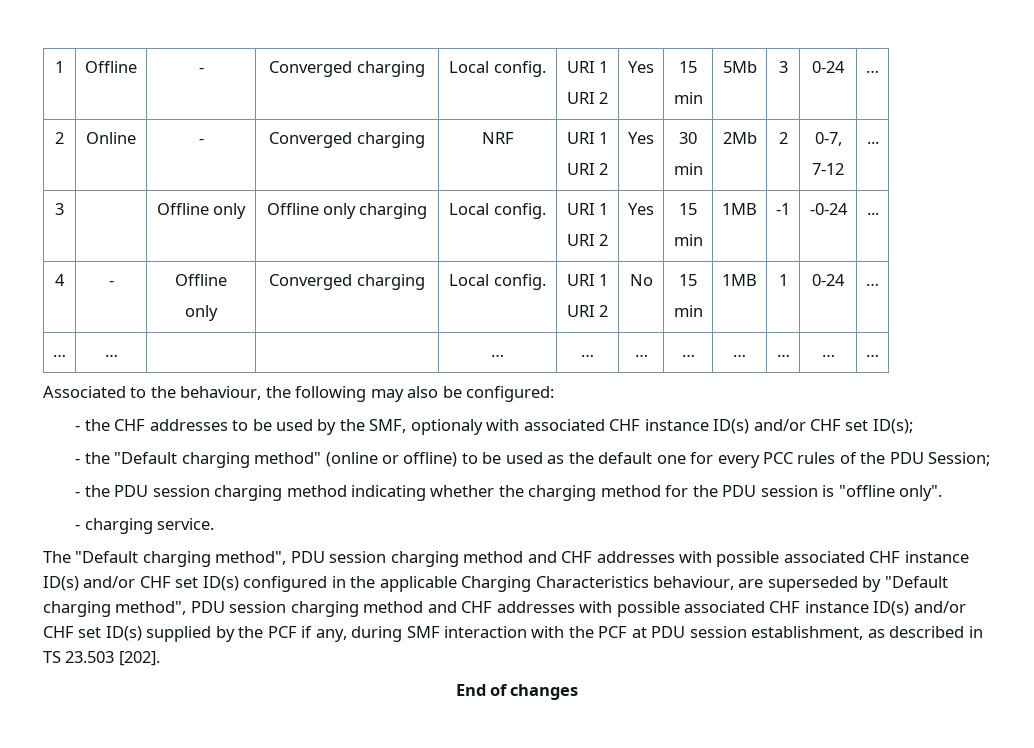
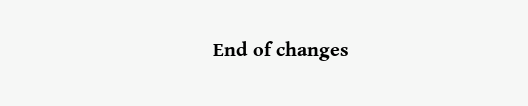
[55,61,64,73] [85,61,137,73] [198,67,204,73] [269,61,425,77] [449,61,546,77] [566,61,609,73] [566,92,609,104] [628,61,654,73] [679,61,697,73] [673,92,703,104] [722,61,757,73] [778,61,788,73] [812,61,845,73] [866,70,879,73] [55,132,64,144] [86,132,136,144] [198,138,204,144] [269,132,425,148] [481,132,514,144] [566,132,609,144] [566,163,609,175] [628,132,654,144] [679,132,697,144] [673,163,703,175] [722,132,757,144] [778,132,788,144] [814,132,842,146] [812,163,844,175] [866,141,879,144] [55,203,64,215] [156,203,247,219] [266,203,428,219] [449,203,546,219] [566,203,609,215] [566,234,609,246] [628,203,654,215] [679,203,697,215] [673,234,703,246] [722,203,757,215] [776,203,790,215] [809,203,848,215] [866,212,879,215] [55,274,65,286] [108,280,114,286] [175,274,227,286] [185,305,218,321] [269,274,425,290] [449,274,546,290] [566,274,609,286] [566,305,609,317] [629,274,653,286] [679,274,697,286] [673,305,703,317] [722,274,757,286] [778,274,788,286] [812,274,845,286] [866,283,879,286] [53,354,66,357] [104,354,118,357] [491,354,504,357] [581,354,594,357] [634,354,648,357] [681,354,695,357] [733,354,746,357] [776,354,790,357] [821,354,835,357] [866,354,879,357] [43,386,555,402] [75,419,913,435] [75,452,991,468] [75,485,943,501] [75,518,215,534] [43,551,969,567] [43,576,948,592] [43,601,966,617] [43,626,983,642] [43,651,160,666] 1 | Offline | - | Converged charging | Local config. | URI 1 // URI 2 | Yes | 15 // min | 5Mb | 3 | 0-24 | … // 2 | Online | - | Converged charging | NRF | URI 1 // URI 2 | Yes | 30 // min | 2Mb | 2 | 0-7, // 7-12 | ... // 3 | | Offline only | Offline only charging | Local config. | URI 1 // URI 2 | Yes | 15 // min | 1MB | -1 | -0-24 | ... // 4 | - | Offline // only | Converged charging | Local config. | URI 1 // URI 2 | No | 15 // min | 1MB | 1 | 0-24 | … // … | … | | | … | … | … | … | … | … | … | … // Associated to the behaviour, the following may also be configured: // - the CHF addresses to be used by the SMF, optionaly with associated CHF instance ID(s) and/or CHF set ID(s); // - the "Default charging method" (online or offline) to be used as the default one for every PCC rules of the PDU Session; // - the PDU session charging method indicating whether the charging method for the PDU session is "offline only". // - charging service. // The "Default charging method", PDU session charging method and CHF addresses with possible associated CHF instance ID(s) and/or CHF set ID(s) configured in the applicable Charging Characteristics behaviour, are superseded by "Default charging method", PDU session charging method and CHF addresses with possible associated CHF instance ID(s) and/or CHF set ID(s) supplied by the PCF if any, during SMF interaction with the PCF at PDU session establishment, as described in TS 23.503 [202]. // -> (213, 48) none

